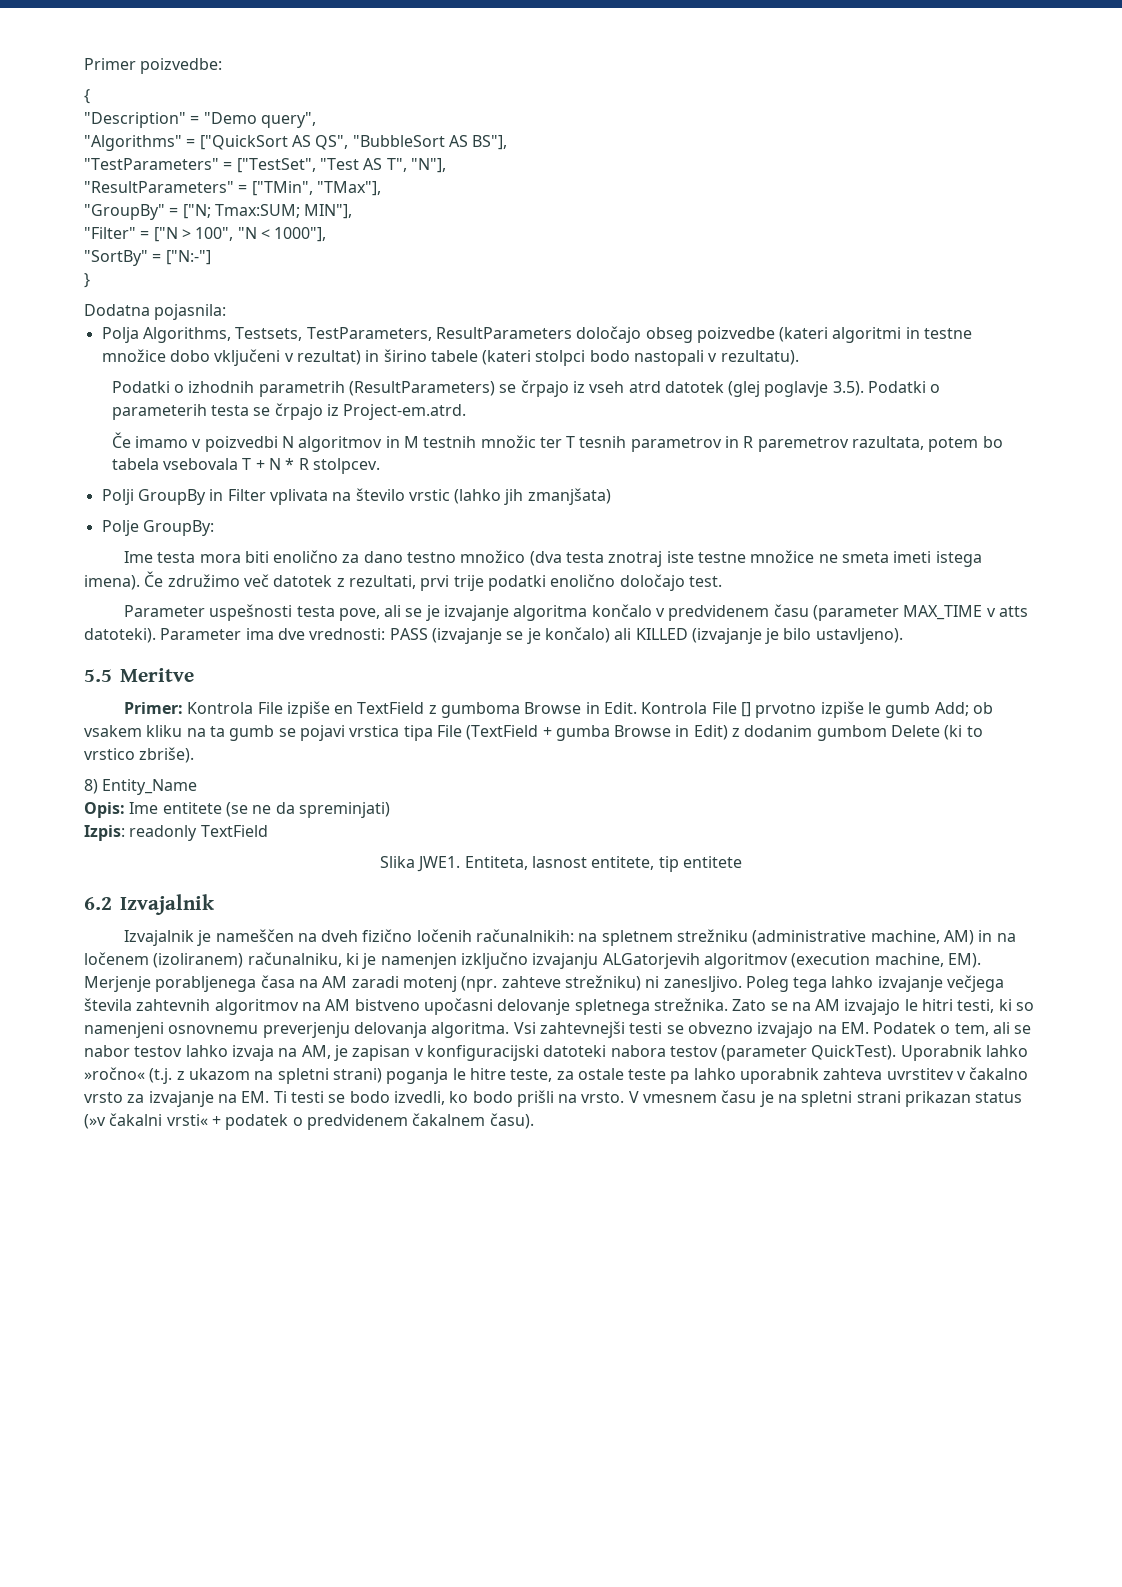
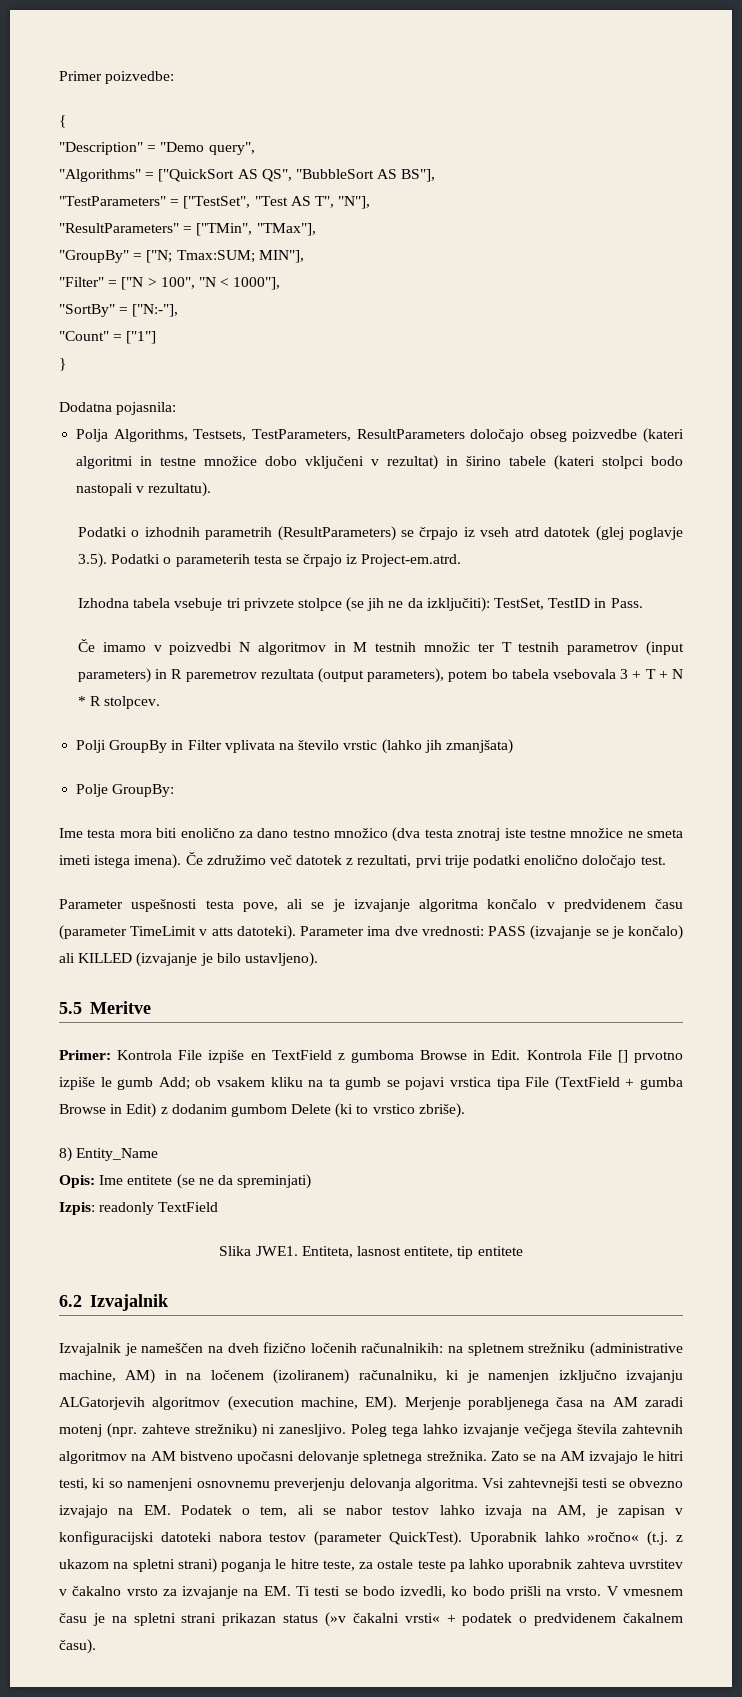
[165,250,211,265] ["N:-"] -> [132,304,179,317] [59,331,157,344] ["N:-"], // "Count" = ["1"]
(467, 412) none -> [77,597,643,612] // Izhodna tabela vsebuje tri privzete stolpce (se jih ne da izključiti): TestSet, TestID in Pass.
[579,436,925,452] tesnih parametrov in R paremetrov razultata, -> [518,641,685,656] [77,668,445,683] testnih parametrov (input parameters) in R paremetrov rezultata (output parameters),
(238, 464) none -> [620,669,642,679] 3 +
[903,605,983,620] MAX_TIME -> [130,926,197,936] TimeLimit

